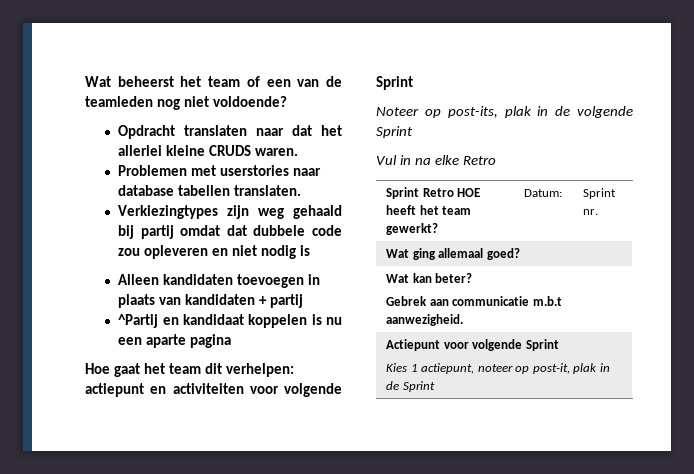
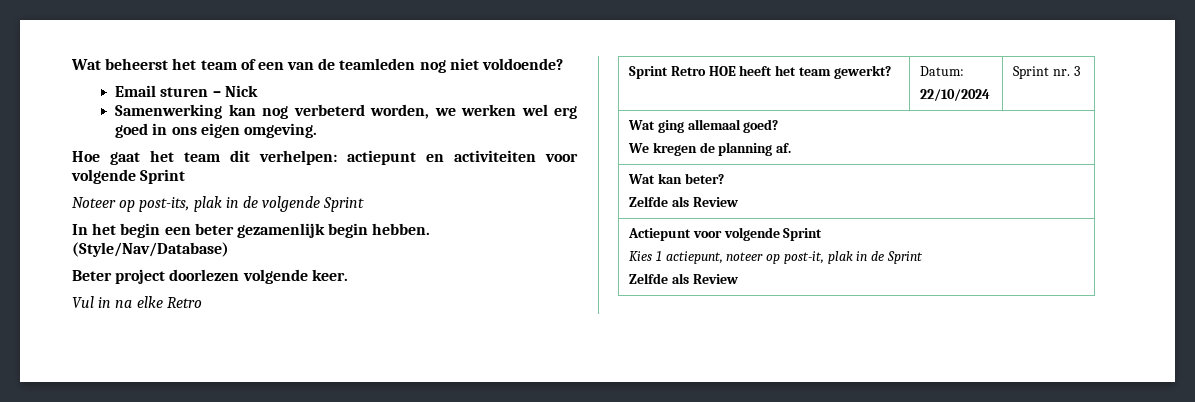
[118,125,342,139] [118,145,298,156] [118,165,321,176] [118,185,301,196] [118,205,342,219] [118,225,343,239] [118,245,310,259] [118,274,320,288] [118,294,303,308] [118,314,342,328] [118,334,231,348] Opdracht translaten naar dat het allerlei kleine CRUDS waren. // Problemen met userstories naar database tabellen translaten. // Verkiezingtypes zijn weg gehaald bij partij omdat dat dubbele code zou opleveren en niet nodig is // Alleen kandidaten toevoegen in plaats van kandidaten + partij // ^Partij en kandidaat koppelen is nu een aparte pagina -> [115,85,258,97] [115,104,577,119] [115,123,318,138] Email sturen – Nick // Samenwerking kan nog verbeterd worden, we werken wel erg goed in ons eigen omgeving.
(413, 132) none -> [72,223,431,238] [72,242,229,257] [72,269,348,284] // In het begin een beter gezamenlijk begin hebben. (Style/Nav/Database) // Beter project doorlezen volgende keer.
(563, 193) none -> [919,89,990,101] // 22/10/2024
(599, 212) none -> [1073,66,1080,76] 3
[386,273,473,283] [386,296,562,306] [386,314,464,326] // Wat kan beter? // Gebrek aan communicatie m.b.t aanwezigheid. -> [627,142,792,156] [627,173,724,184] [628,196,738,207] // We kregen de planning af. // Wat kan beter? // Zelfde als Review
(435, 386) none -> [628,273,738,284] // Zelfde als Review

